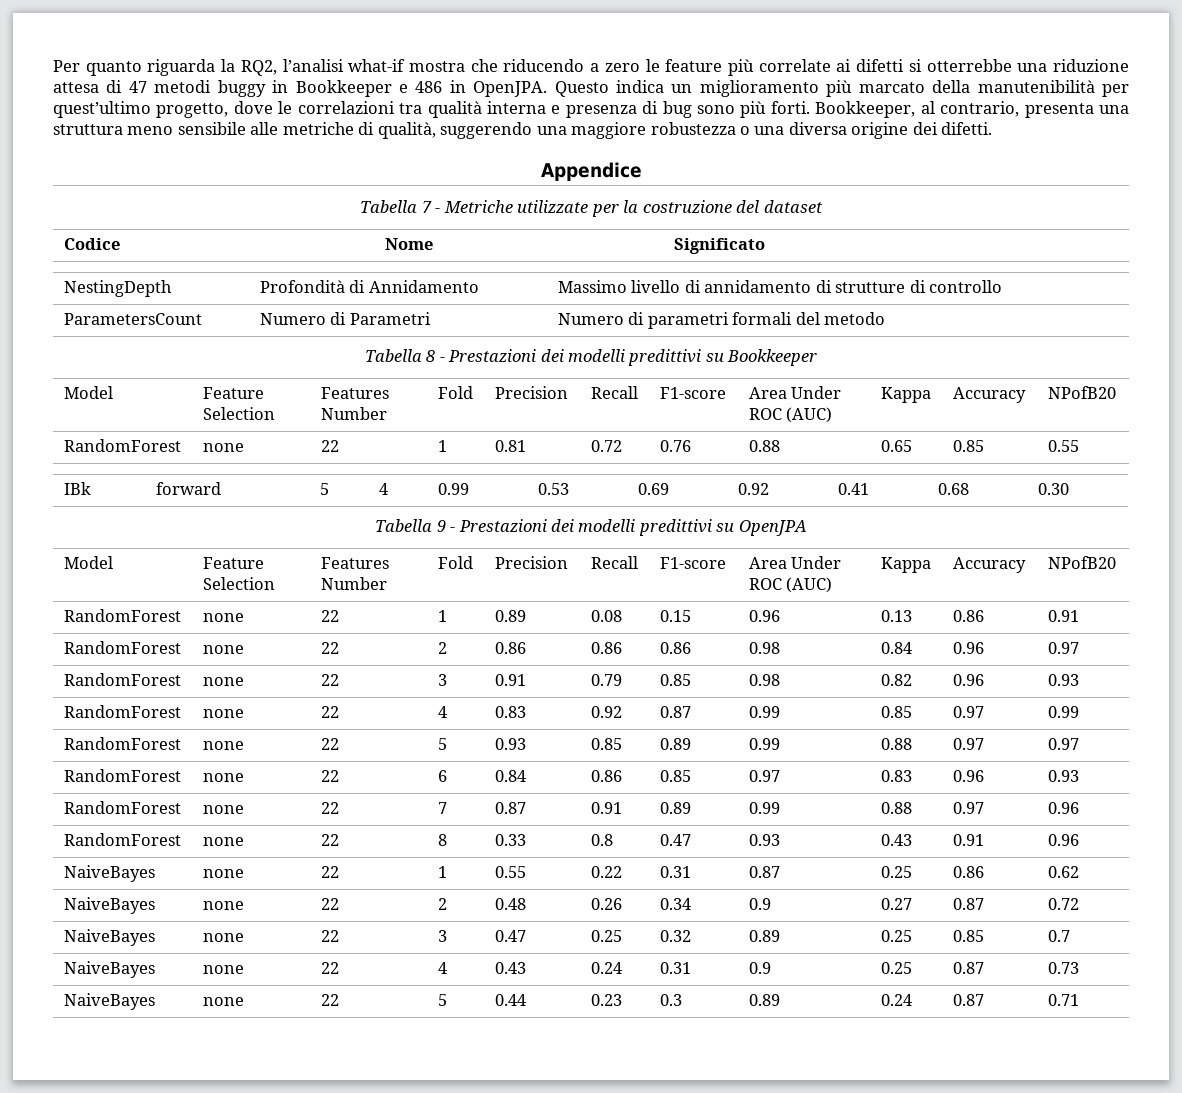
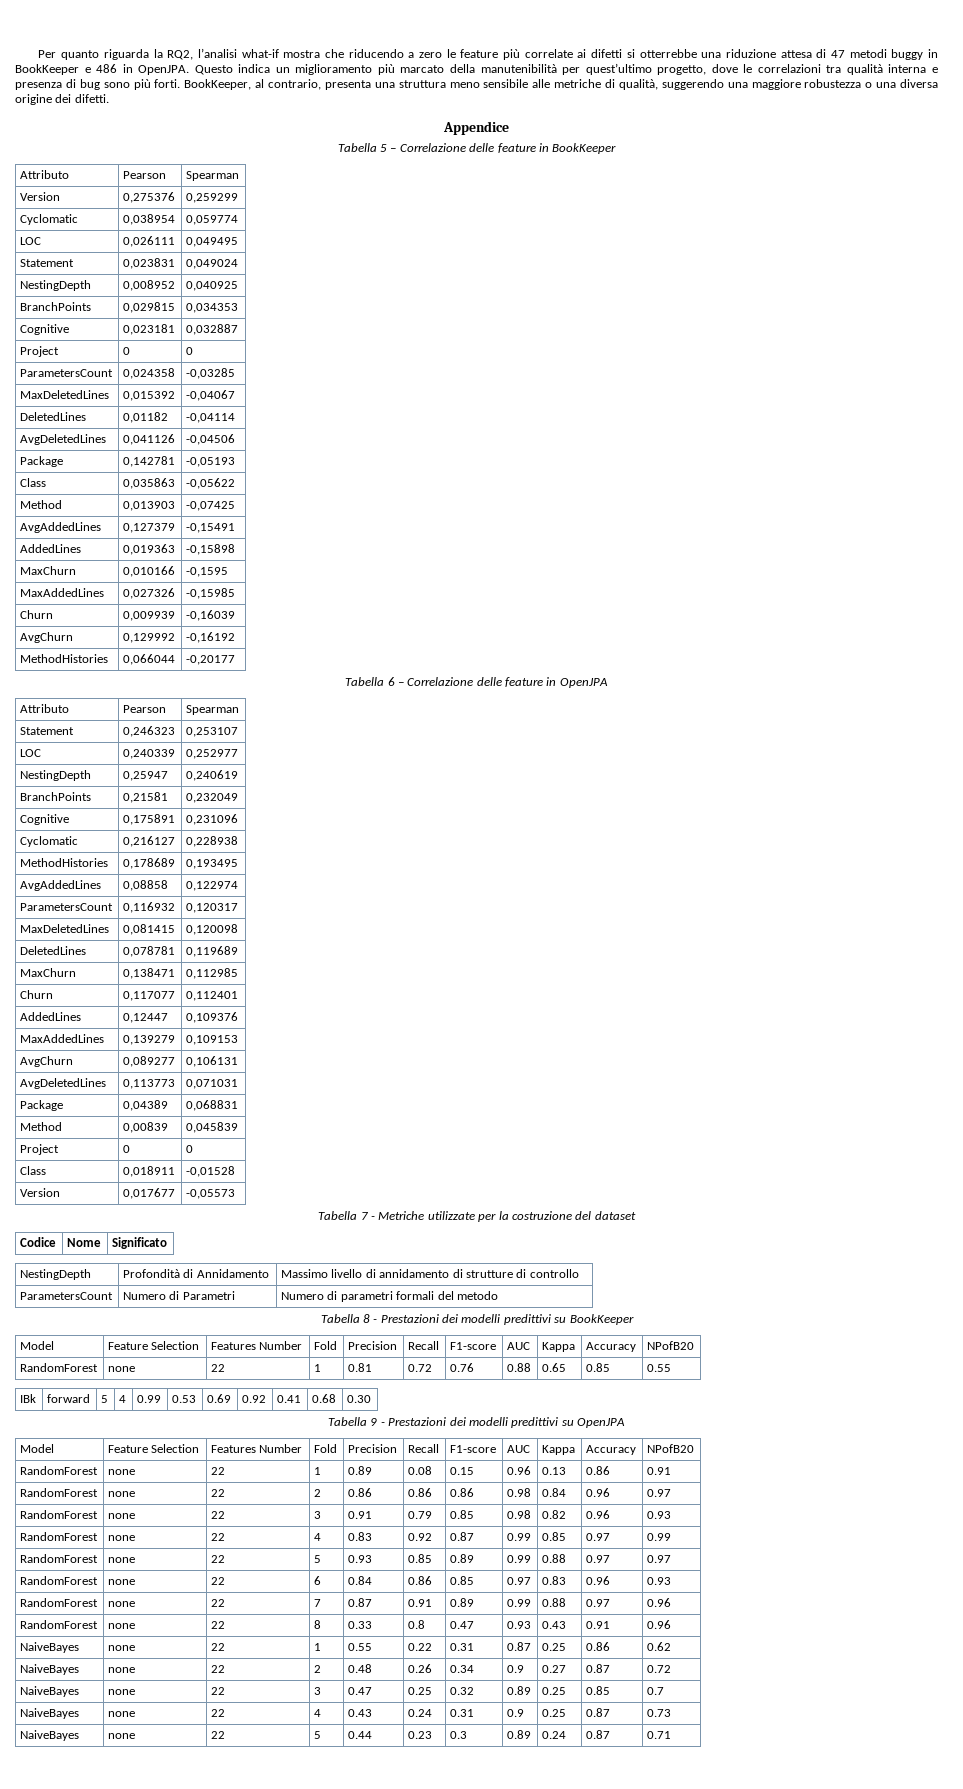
[295,80,392,97] Bookkeeper -> [15,64,79,75] BookKeeper
[815,101,916,118] Bookkeeper, -> [184,79,252,90] BookKeeper,
(642, 171) none -> [337,143,617,154] [20,170,70,179] [123,171,167,179] [186,171,240,181] [20,192,61,201] [123,192,176,203] [186,193,239,203] [20,214,79,225] [123,214,176,225] [186,215,239,225] [20,237,42,245] [123,236,176,247] [186,237,239,247] [20,259,75,267] [123,258,176,269] [186,259,239,269] [20,280,92,291] [123,280,176,291] [186,281,239,291] [20,302,92,311] [123,302,176,313] [186,303,239,313] [20,324,70,335] [123,324,176,335] [186,324,239,335] [20,346,60,357] [123,347,131,355] [186,347,194,355] [20,369,114,377] [123,368,176,379] [186,368,236,379] [20,390,110,399] [123,391,176,401] [186,390,236,401] [20,412,87,421] [123,412,169,423] [186,413,236,423] [20,434,107,445] [123,434,176,445] [186,434,236,445] [20,456,64,467] [123,456,176,467] [186,457,236,467] [20,478,47,487] [123,478,176,489] [186,478,236,489] [20,500,63,509] [123,501,176,511] [186,501,236,511] [20,522,102,533] [123,523,176,533] [186,523,236,533] [20,544,82,553] [123,544,176,555] [186,544,236,555] [20,566,77,575] [123,566,176,577] [186,567,229,577] [20,588,105,597] [123,588,176,599] [186,588,236,599] [20,610,54,619] [123,611,176,621] [186,610,236,621] [20,632,74,643] [123,633,176,643] [186,632,236,643] [20,654,109,663] [123,654,176,665] [186,655,236,665] [345,677,608,688] [20,704,70,713] [123,705,167,713] [186,705,240,715] [20,727,75,735] [123,726,176,737] [186,727,239,737] [20,749,42,757] [123,749,176,759] [186,749,239,759] [20,770,92,781] [123,771,169,781] [186,770,239,781] [20,792,92,801] [123,792,169,803] [186,793,239,803] [20,814,70,825] [123,814,176,825] [186,814,239,825] [20,836,79,847] [123,836,176,847] [186,836,239,847] [20,858,109,867] [123,858,176,869] [186,859,239,869] [20,880,102,891] [123,880,169,891] [186,881,239,891] [20,903,114,911] [123,902,176,913] [186,903,239,913] [20,924,110,933] [123,924,176,935] [186,924,239,935] [20,946,87,955] [123,946,176,957] [186,946,239,957] [20,968,77,977] [123,968,176,979] [186,968,239,979] [20,990,54,999] [123,991,176,1001] [186,991,239,1001] [20,1012,82,1021] [123,1013,169,1023] [186,1012,239,1023] [20,1034,105,1043] [123,1035,176,1045] [186,1035,239,1045] [20,1056,74,1067] [123,1056,176,1067] [186,1056,239,1067] [20,1078,107,1089] [123,1079,176,1089] [186,1079,239,1089] [20,1100,64,1111] [123,1100,169,1111] [186,1100,239,1111] [20,1122,63,1131] [123,1122,169,1133] [186,1122,239,1133] [20,1144,60,1155] [123,1145,131,1153] [186,1145,194,1153] [20,1166,47,1175] [123,1166,176,1177] [186,1166,236,1177] [20,1188,61,1197] [123,1188,176,1199] [186,1189,236,1199] // Tabella 5 – Correlazione delle feature in BookKeeper // Attributo | Pearson | Spearman // Version | 0,275376 | 0,259299 // Cyclomatic | 0,038954 | 0,059774 // LOC | 0,026111 | 0,049495 // Statement | 0,023831 | 0,049024 // NestingDepth | 0,008952 | 0,040925 // BranchPoints | 0,029815 | 0,034353 // Cognitive | 0,023181 | 0,032887 // Project | 0 | 0 // ParametersCount | 0,024358 | -0,03285 // MaxDeletedLines | 0,015392 | -0,04067 // DeletedLines | 0,01182 | -0,04114 // AvgDeletedLines | 0,041126 | -0,04506 // Package | 0,142781 | -0,05193 // Class | 0,035863 | -0,05622 // Method | 0,013903 | -0,07425 // AvgAddedLines | 0,127379 | -0,15491 // AddedLines | 0,019363 | -0,15898 // MaxChurn | 0,010166 | -0,1595 // MaxAddedLines | 0,027326 | -0,15985 // Churn | 0,009939 | -0,16039 // AvgChurn | 0,129992 | -0,16192 // MethodHistories | 0,066044 | -0,20177 // Tabella 6 – Correlazione delle feature in OpenJPA // Attributo | Pearson | Spearman // Statement | 0,246323 | 0,253107 // LOC | 0,240339 | 0,252977 // NestingDepth | 0,25947 | 0,240619 // BranchPoints | 0,21581 | 0,232049 // Cognitive | 0,175891 | 0,231096 // Cyclomatic | 0,216127 | 0,228938 // MethodHistories | 0,178689 | 0,193495 // AvgAddedLines | 0,08858 | 0,122974 // ParametersCount | 0,116932 | 0,120317 // MaxDeletedLines | 0,081415 | 0,120098 // DeletedLines | 0,078781 | 0,119689 // MaxChurn | 0,138471 | 0,112985 // Churn | 0,117077 | 0,112401 // AddedLines | 0,12447 | 0,109376 // MaxAddedLines | 0,139279 | 0,109153 // AvgChurn | 0,089277 | 0,106131 // AvgDeletedLines | 0,113773 | 0,071031 // Package | 0,04389 | 0,068831 // Method | 0,00839 | 0,045839 // Project | 0 | 0 // Class | 0,018911 | -0,01528 // Version | 0,017677 | -0,05573
[727,349,818,366] [63,386,113,399] [202,387,264,399] [202,407,275,420] [320,387,389,399] [320,407,387,420] [437,386,473,399] [494,386,568,399] [590,386,638,399] [659,387,726,399] [748,386,842,399] [748,407,833,423] Bookkeeper // Model | Feature Selection | Features Number | Fold | Precision | Recall | F1-score | Area Under ROC (AUC) -> [569,1314,634,1325] [20,1341,55,1350] [108,1341,200,1350] [211,1341,303,1350] [314,1341,338,1350] [348,1341,398,1350] [408,1341,440,1350] [450,1342,497,1350] [507,1342,531,1350] BookKeeper // Model | Feature Selection | Features Number | Fold | Precision | Recall | F1-score | AUC
[748,556,842,569] [748,577,833,593] Area Under ROC (AUC) -> [507,1445,531,1453] AUC

